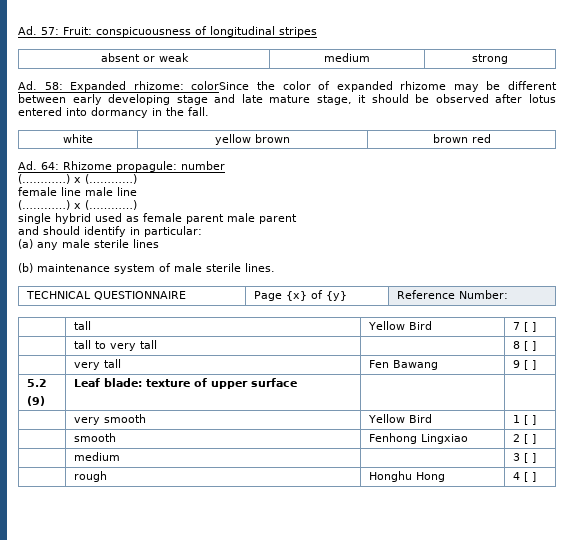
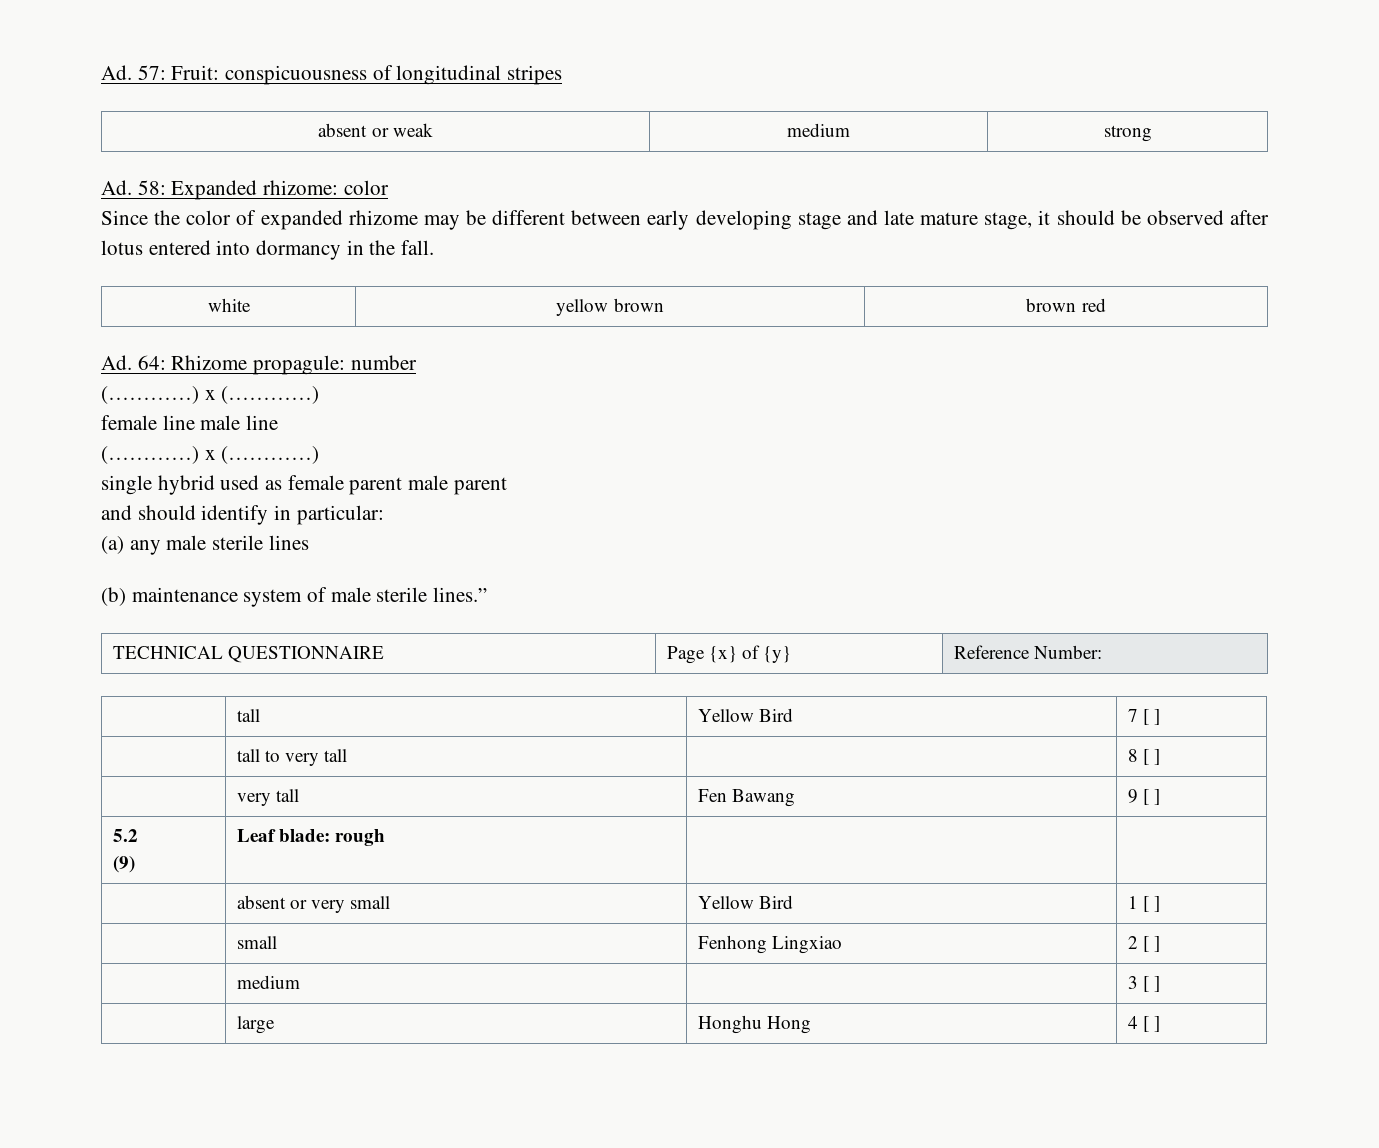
[191,81,250,90] colorSince -> [343,180,389,195] [101,210,148,225] color // Since
[245,263,275,272] lines. -> [433,587,488,602] lines.”
[145,378,297,389] [73,414,146,425] texture of upper surface | | // | very smooth -> [334,829,385,846] [236,895,391,913] rough | | // | absent or very small
[73,433,116,442] smooth -> [236,936,277,949] small
[73,471,107,482] rough -> [236,1016,275,1034] large

